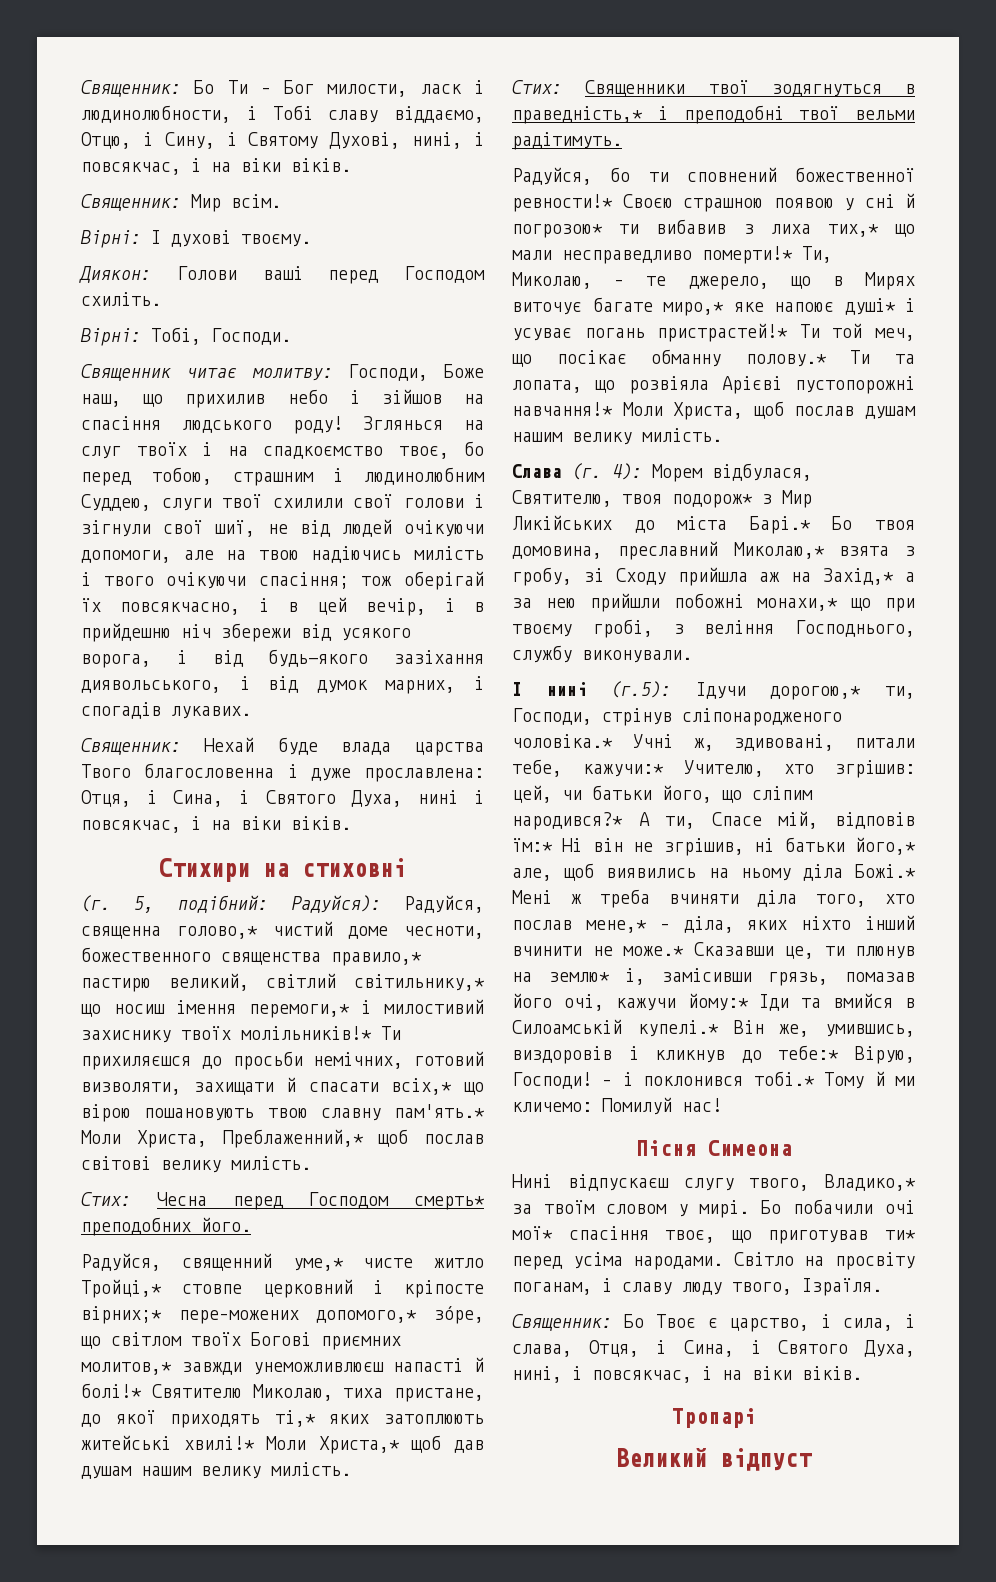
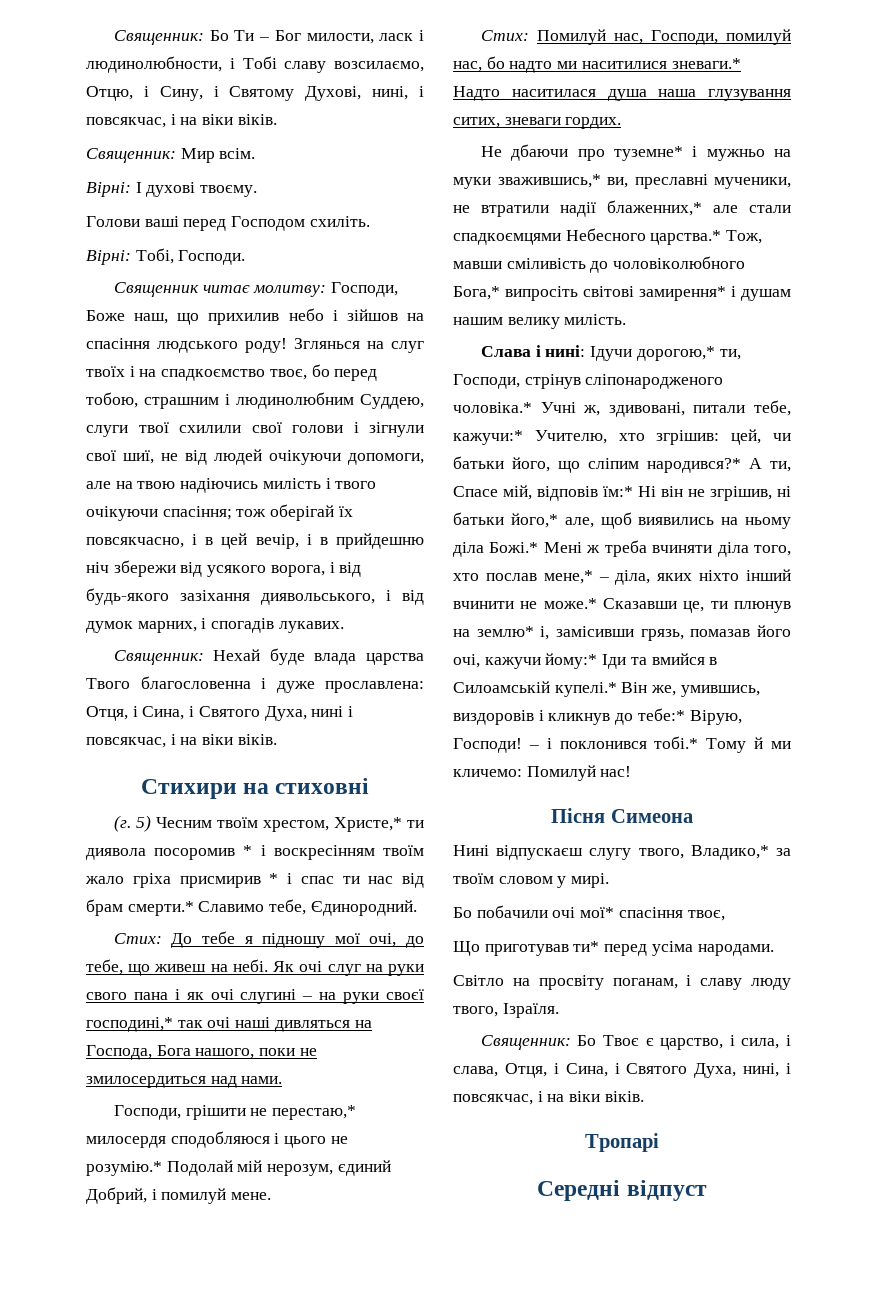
[394,106,484,123] віддаємо, -> [334,61,424,72] возсилаємо,
[79,266,151,283] Диякон: -> (258, 191) none
[134,895,484,913] [81,921,484,939] [81,947,422,966] [81,973,485,992] [81,999,484,1018] [81,1026,401,1043] [81,1051,484,1070] [81,1077,484,1095] [81,1104,485,1122] [81,1129,484,1148] [81,1156,311,1173] [81,1192,485,1210] [81,1217,251,1236] [81,1253,484,1271] [81,1279,484,1298] [81,1306,485,1324] [81,1332,401,1350] [81,1357,484,1375] [81,1383,484,1402] [81,1410,484,1428] [81,1435,484,1454] [81,1462,351,1479] [512,80,915,97] [512,105,915,124] [512,132,622,150] [512,167,915,185] [512,193,915,212] [512,219,915,238] [512,246,832,264] [512,272,915,290] [512,297,915,316] [512,323,915,342] [512,349,915,367] [512,376,915,394] [512,401,855,420] 5, подібний: Радуйся): Радуйся, священна голово,* чистий доме чесноти, божественного священства правило,* пастирю великий, світлий світильнику,* що носиш імення перемоги,* і милостивий захиснику твоїх молільників!* Ти прихиляєшся до просьби немічних, готовий визволяти, захищати й спасати всіх,* що вірою пошановують твою славну пам'ять.* Моли Христа, Преблаженний,* щоб послав світові велику милість. // Стих: Чесна перед Господом смерть* преподобних його. // Радуйся, священний уме,* чисте житло Тройці,* стовпе церковний і кріпосте вірних;* пере–можених допомого,* зóре, що світлом твоїх Богові приємних молитов,* завжди унеможливлюєш напасті й болі!* Святителю Миколаю, тиха пристане, до якої приходять ті,* яких затоплюють житейські хвилі!* Моли Христа,* щоб дав душам нашим велику милість. // Стих: Священники твої зодягнуться в праведність,* і преподобні твої вельми радітимуть. // Радуйся, бо ти сповнений божественної ревности!* Своєю страшною появою у сні й погрозою* ти вибавив з лиха тих,* що мали несправедливо померти!* Ти, Миколаю, – те джерело, що в Мирях виточує багате миро,* яке напоює душі* і усуває погань пристрастей!* Ти той меч, що посікає обманну полову.* Ти та лопата, що розвіяла Арієві пустопорожні навчання!* Моли Христа, щоб послав -> [135,815,424,832] [86,845,424,860] [85,873,424,888] [86,899,417,916] [113,931,424,948] [86,959,424,976] [86,989,424,1004] [86,1017,372,1032] [86,1045,317,1060] [86,1076,283,1088] [113,1105,357,1120] [86,1131,348,1148] [86,1160,391,1176] [86,1187,272,1204] [480,29,791,45] [453,56,741,73] [453,86,791,101] [453,117,622,129] [480,144,791,161] [453,174,791,189] [453,200,791,217] [453,228,763,245] [453,256,746,273] [453,286,736,301] 5) Чесним твоїм хрестом, Христе,* ти диявола посоромив * і воскресінням твоїм жало гріха присмирив * і спас ти нас від брам смерти.* Славимо тебе, Єдинородний. // Стих: До тебе я підношу мої очі, до тебе, що живеш на небі. Як очі слуг на руки свого пана і як очі слугині – на руки своєї господині,* так очі наші дивляться на Господа, Бога нашого, поки не змилосердиться над нами. // Господи, грішити не перестаю,* милосердя сподобляюся і цього не розумію.* Подолай мій нерозум, єдиний Добрий, і помилуй мене. // Стих: Помилуй нас, Господи, помилуй нас, бо надто ми наситилися зневаги.* Надто наситилася душа наша глузування ситих, зневаги гордих. // Не дбаючи про туземне* і мужньо на муки зважившись,* ви, преславні мученики, не втратили надії блаженних,* але стали спадкоємцями Небесного царства.* Тож, мавши сміливість до чоловіколюбного Бога,* випросіть світові замирення* і
[572,463,812,482] [512,490,812,508] [512,515,915,534] [512,541,915,560] [512,567,915,586] [512,593,915,612] [512,619,915,638] [512,645,692,663] [512,681,672,698] (г. 4): Морем відбулася, Святителю, твоя подорож* з Мир Ликійських до міста Барі.* Бо твоя домовина, преславний Миколаю,* взята з гробу, зі Сходу прийшла аж на Захід,* а за нею прийшли побожні монахи,* що при твоєму гробі, з веління Господнього, службу виконували. // І нині (г.5): -> [535,345,586,357] і нині:
(750, 1209) none -> (610, 880) //
[731,1230,752,1243] що -> [453,941,480,956] // Що
(724, 1263) none -> (774, 950) //
[616,1448,707,1467] Великий -> [537,1180,621,1201] Середні

